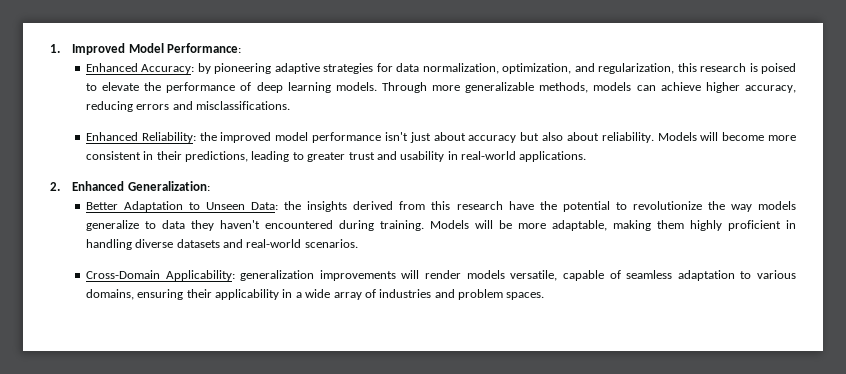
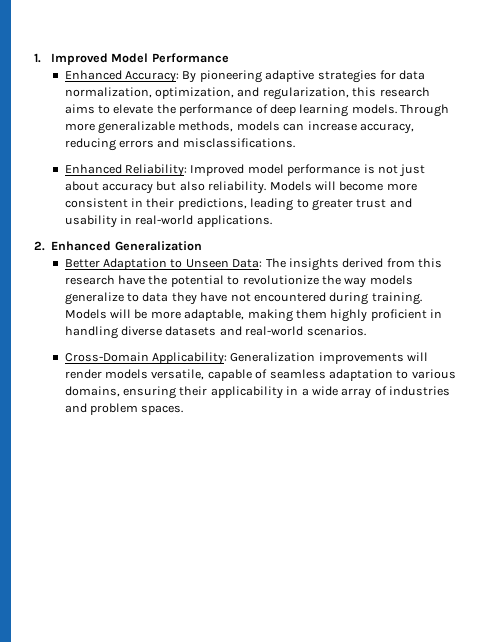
[166,43,241,53] Performance: -> [151,53,229,63] Performance
[197,63,211,74] by -> [182,71,197,83] By
[749,63,796,74] is poised -> [64,104,95,114] aims
[660,82,740,93] achieve higher -> [307,121,357,131] increase
[199,132,408,143] the improved model performance isn't -> [190,164,398,176] Improved model performance is not
[566,132,599,141] about -> (205, 186) none
[127,181,210,191] Generalization: -> [114,241,202,251] Generalization
[284,201,302,210] the -> [265,258,286,268] The
[219,220,260,229] haven't -> [200,292,251,302] have not
[240,270,315,281] generalization -> [230,352,316,362] Generalization

